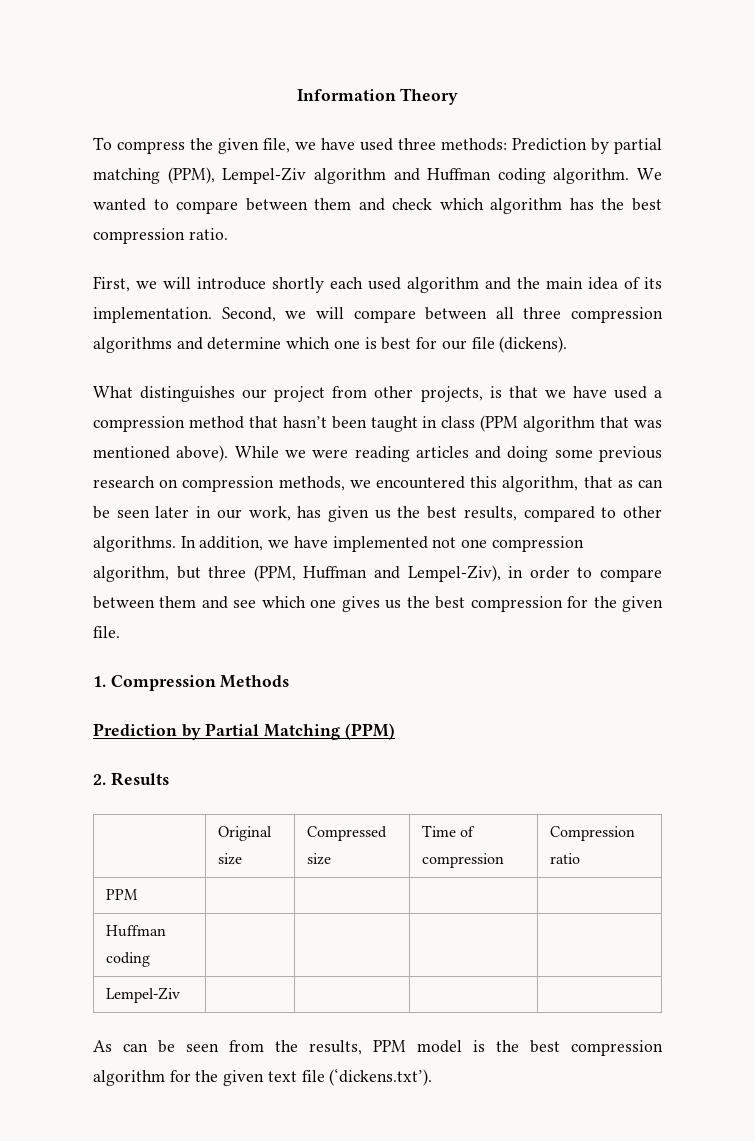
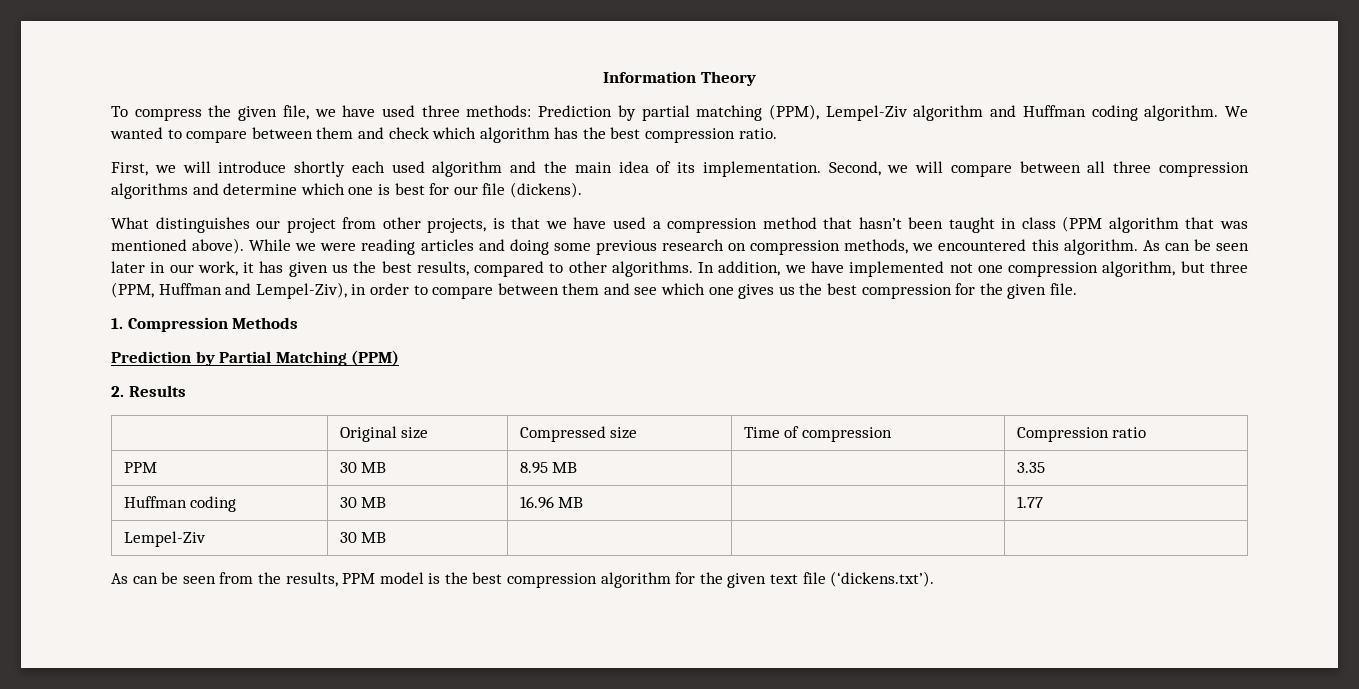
[502,476,633,492] algorithm, that as -> [1063,239,1160,255] algorithm. As
(291, 513) none -> [243,262,255,273] it
[105,925,166,937] [105,952,150,967] | | | // Huffman coding | | | | -> [339,462,387,473] [519,462,578,474] [1016,462,1045,473] [123,496,237,512] [339,497,387,508] [519,496,584,509] [1016,496,1043,508] 30 MB | 8.95 MB | | 3.35 // Huffman coding | 30 MB | 16.96 MB | | 1.77
(180, 995) none -> [339,532,387,543] 30 MB

